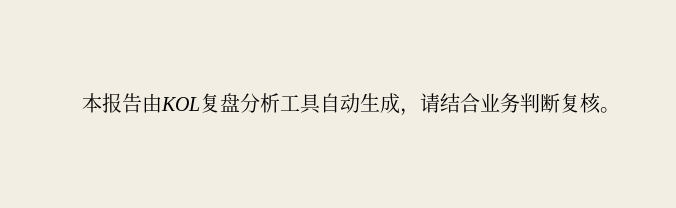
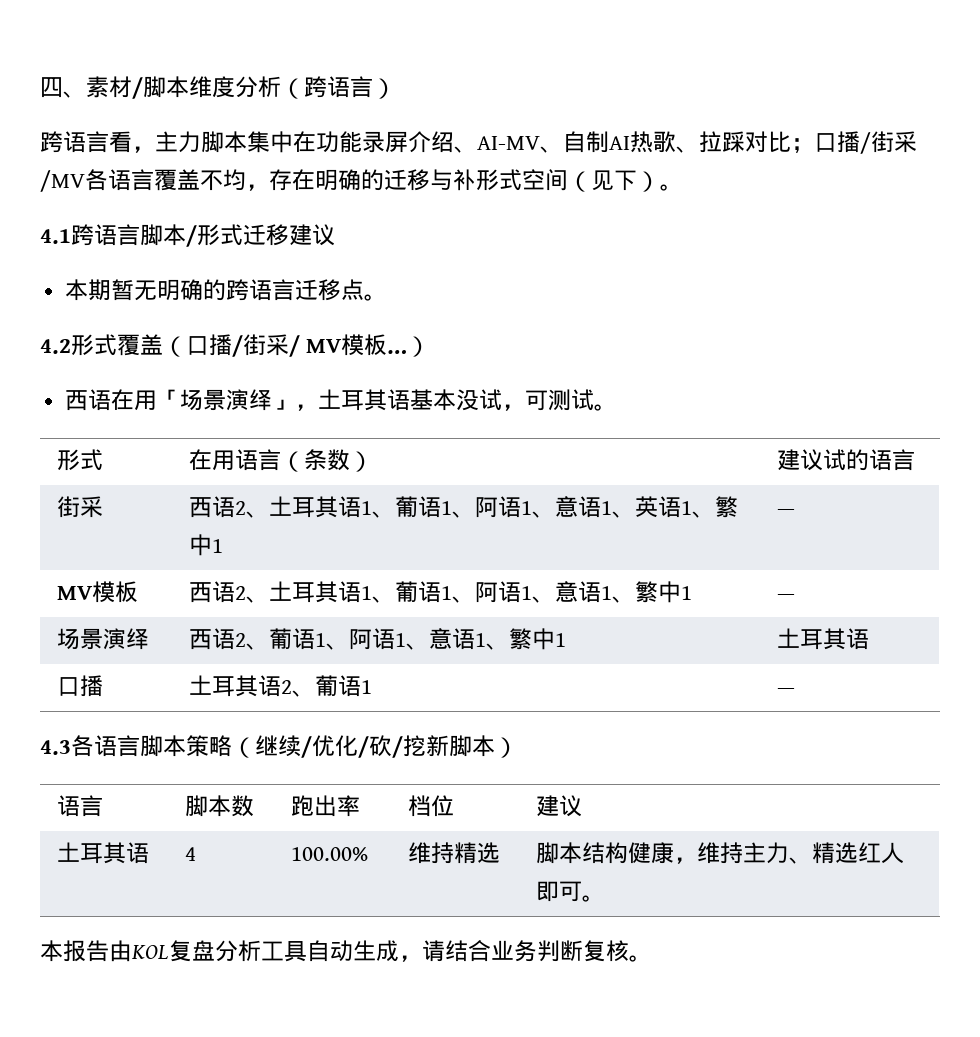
(81, 103) none -> [40,76,396,99] [40,131,917,154] [40,169,683,192] [40,224,335,247] [64,279,387,301] [40,334,431,357] [64,389,617,411] [56,449,103,471] [188,449,373,472] [776,449,915,471] [56,496,103,518] [188,496,738,518] [188,534,223,556] [776,509,795,515] [56,581,138,603] [188,581,692,603] [776,594,795,600] [56,628,149,650] [188,628,566,650] [776,628,869,650] [56,675,103,697] [188,675,372,697] [776,688,795,694] [40,735,518,758] [56,795,103,817] [184,795,254,817] [290,795,360,817] [407,795,454,817] [535,795,582,817] [56,842,149,864] [184,847,196,861] [290,847,368,861] [407,842,500,864] [535,842,904,864] [535,881,605,902] 四、素材/脚本维度分析（跨语言） // 跨语言看，主力脚本集中在功能录屏介绍、AI-MV、自制AI热歌、拉踩对比；口播/街采/MV各语言覆盖不均，存在明确的迁移与补形式空间（见下）。 // 4.1跨语言脚本/形式迁移建议 // 本期暂无明确的跨语言迁移点。 // 4.2形式覆盖（口播/街采/ MV模板…） // 西语在用「场景演绎」，土耳其语基本没试，可测试。 // 形式 | 在用语言（条数） | 建议试的语言 // 街采 | 西语2、土耳其语1、葡语1、阿语1、意语1、英语1、繁中1 | — // MV模板 | 西语2、土耳其语1、葡语1、阿语1、意语1、繁中1 | — // 场景演绎 | 西语2、葡语1、阿语1、意语1、繁中1 | 土耳其语 // 口播 | 土耳其语2、葡语1 | — // 4.3各语言脚本策略（继续/优化/砍/挖新脚本） // 语言 | 脚本数 | 跑出率 | 档位 | 建议 // 土耳其语 | 4 | 100.00% | 维持精选 | 脚本结构健康，维持主力、精选红人即可。 //

